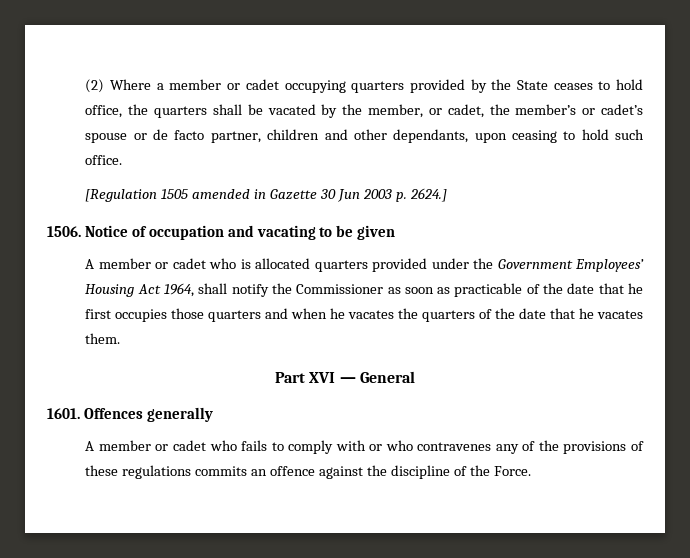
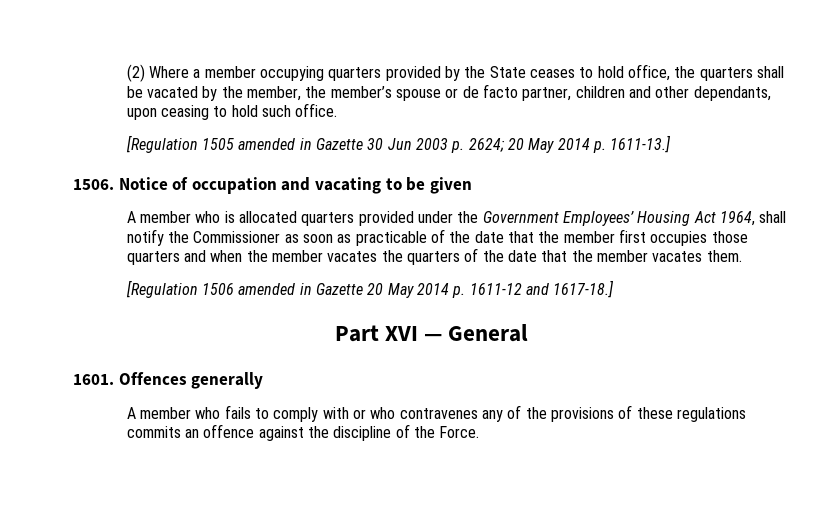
[227,79,279,90] or cadet -> (256, 72) none
[428,104,643,118] or cadet, the member’s or cadet’s -> [305,86,392,98] the member’s
[409,188,447,202] 2624.] -> [468,135,672,153] 2624; 20 May 2014 p. 1611-13.]
[155,258,206,269] or cadet -> (192, 217) none
[627,283,643,294] he -> [538,231,615,243] the member
[330,308,346,319] he -> [246,250,324,262] the member
[579,308,595,319] he -> [571,250,648,262] the member
(121, 338) none -> [125,280,615,298] // [Regulation 1506 amended in Gazette 20 May 2014 p. 1611-12 and 1617-18.]
[155,440,206,451] or cadet -> (192, 413) none

